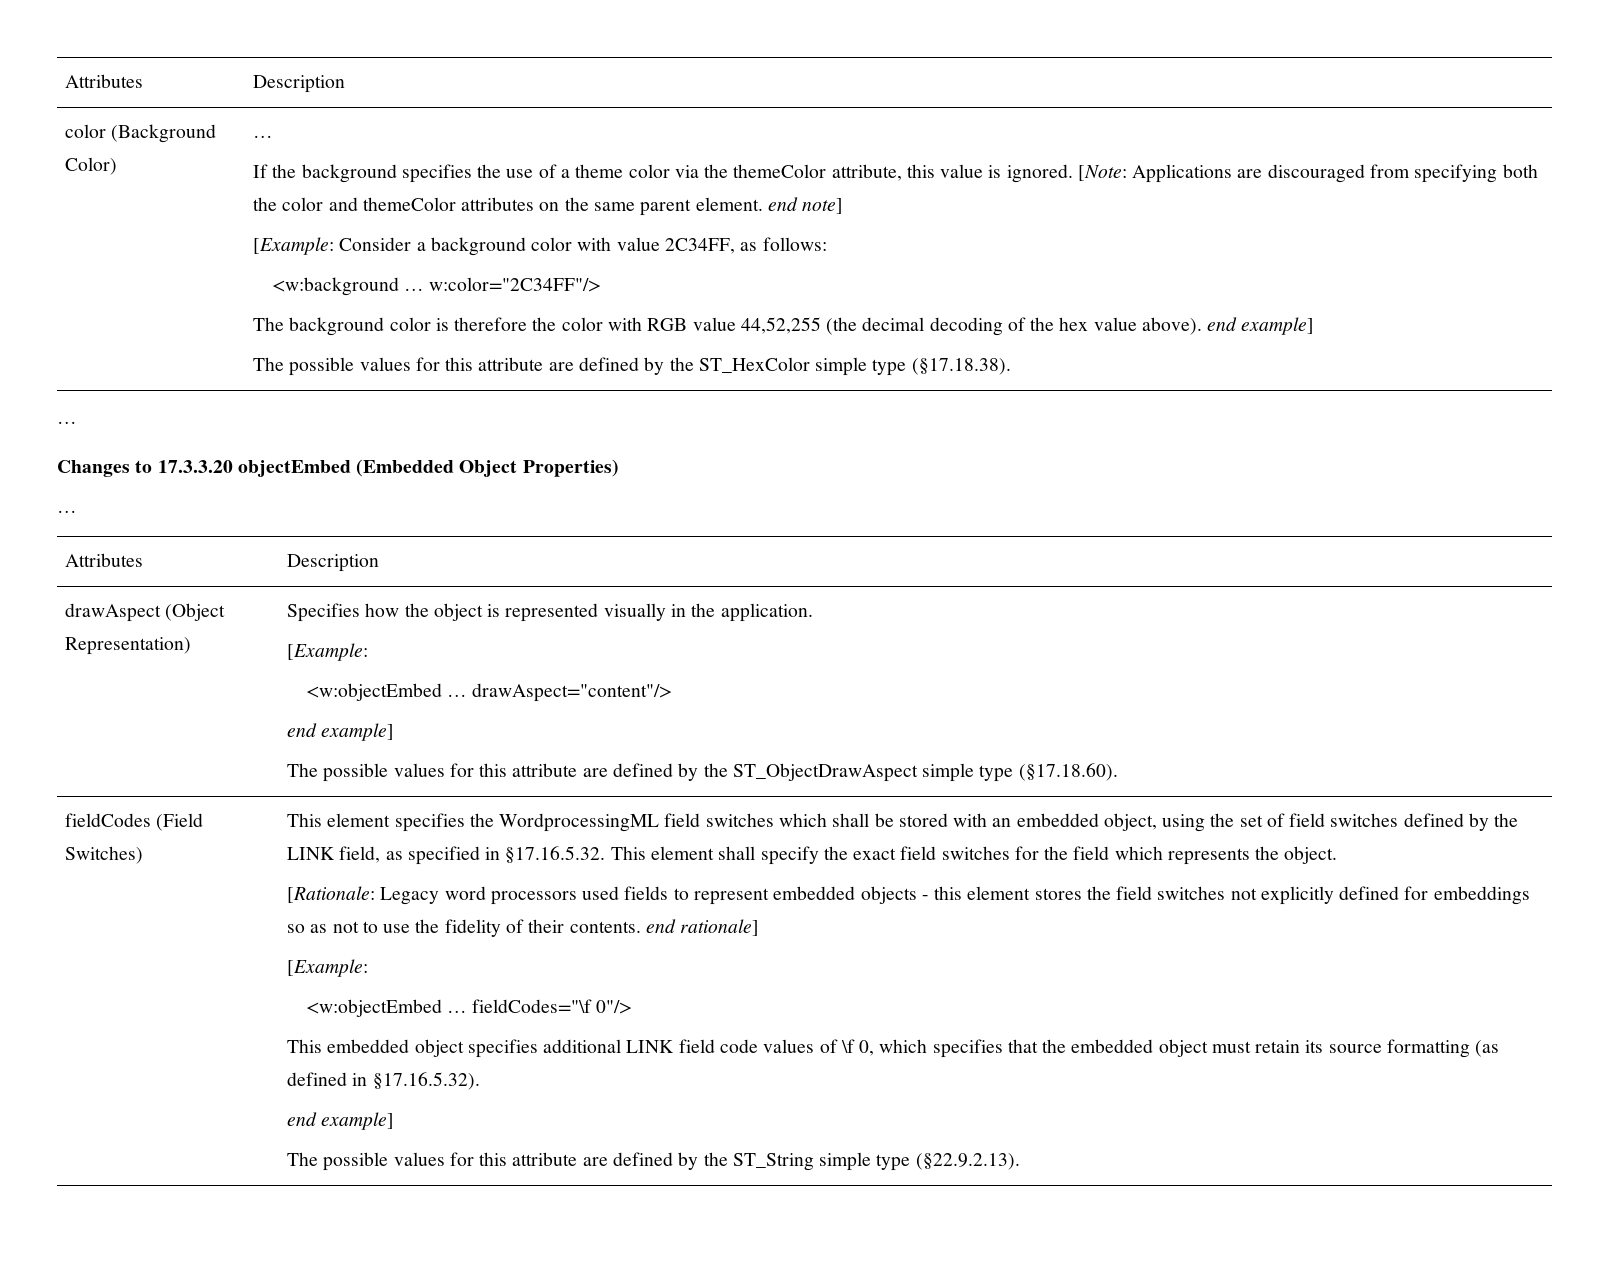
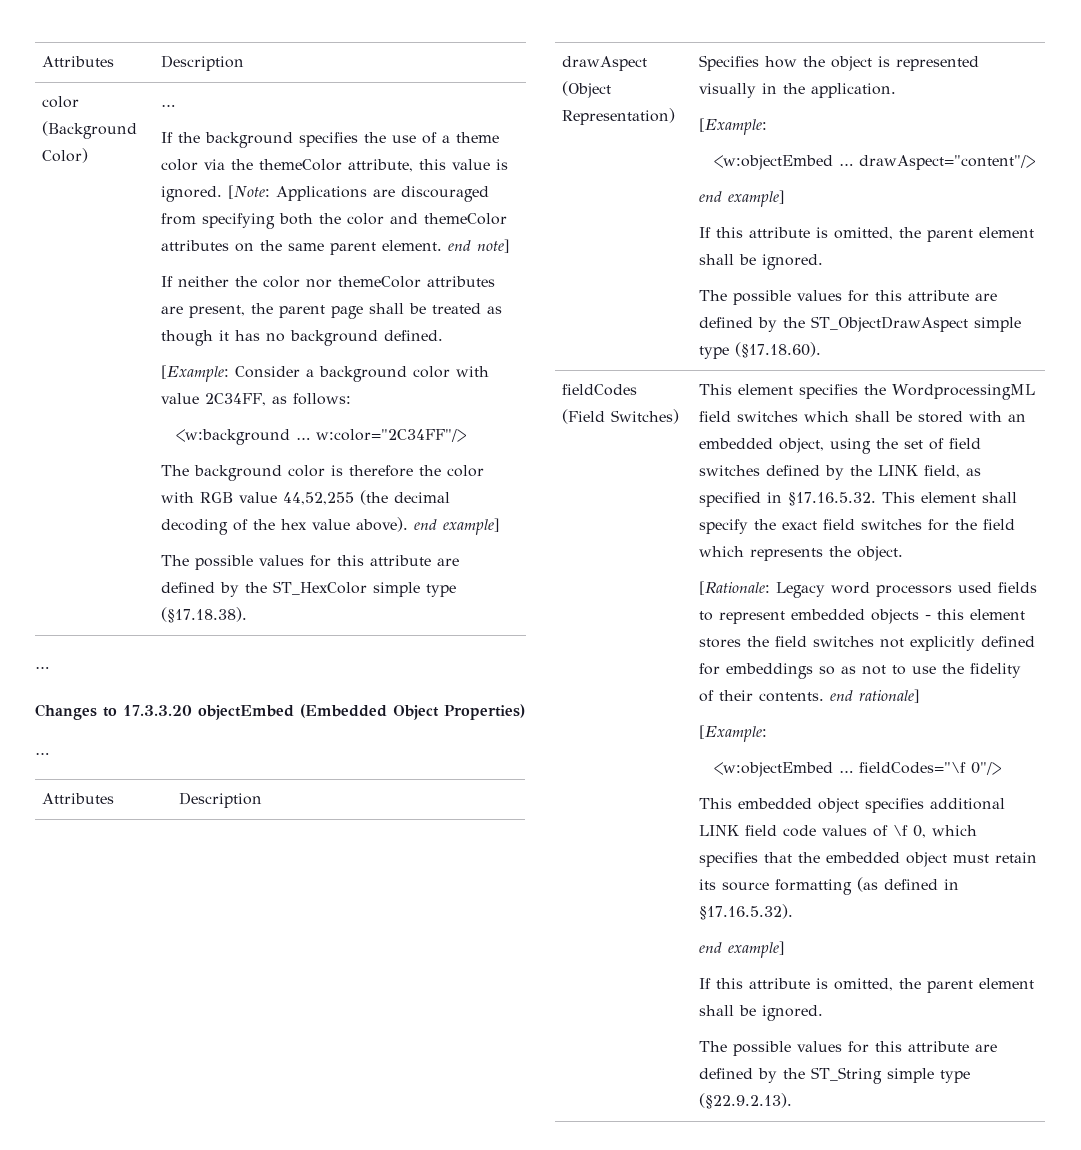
(844, 206) none -> [161,276,496,288] [161,303,503,319] [161,330,444,346] // If neither the color nor themeColor attributes are present, the parent page shall be treated as though it has no background defined.
(395, 732) none -> [699,227,1035,242] [699,254,824,270] // If this attribute is omitted, the parent element shall be ignored.
(395, 1121) none -> [699,978,1035,993] [699,1005,824,1021] // If this attribute is omitted, the parent element shall be ignored.

